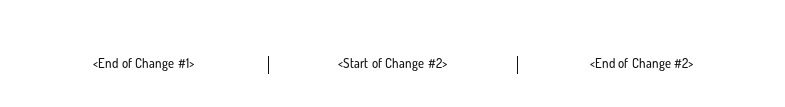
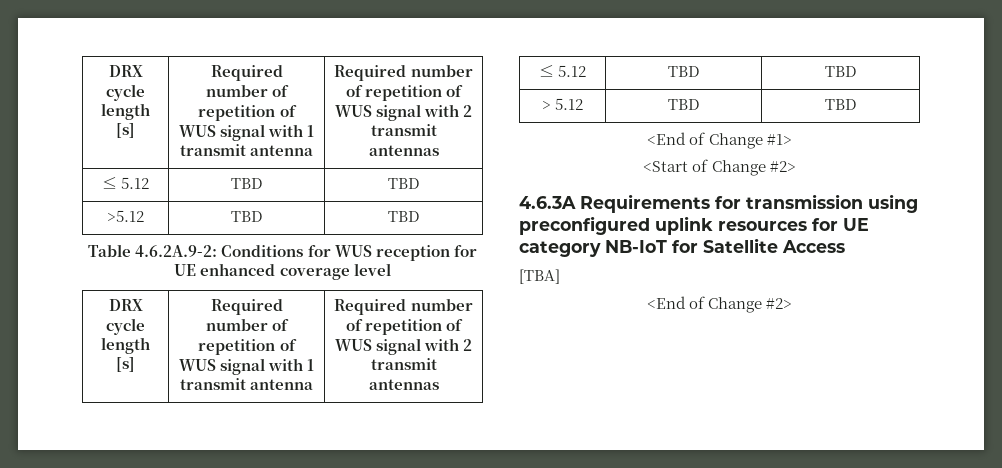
(93, 63) none -> [108,65,143,77] [106,84,145,101] [101,103,150,120] [116,123,135,138] [210,65,283,81] [205,85,290,97] [198,105,297,121] [178,124,315,141] [179,144,314,156] [334,65,473,81] [345,85,464,101] [334,104,473,121] [370,124,437,136] [368,145,439,156] [101,177,150,189] [230,178,263,189] [387,178,420,189] [107,210,144,222] [230,211,263,222] [387,211,420,222] [88,244,477,261] [174,263,391,280] [108,299,143,311] [106,318,145,335] [101,337,150,354] [116,357,135,372] [210,299,283,315] [205,319,290,331] [198,339,297,355] [178,358,315,375] [179,378,314,390] [334,299,473,315] [345,319,464,335] [334,338,473,355] [370,358,437,370] [368,379,439,390] [538,65,587,77] [667,66,700,77] [824,66,857,77] [541,98,584,110] [667,99,700,110] [824,99,857,110] DRX cycle length [s] | Required number of repetition of WUS signal with 1 transmit antenna | Required number of repetition of WUS signal with 2 transmit antennas // ≤ 5.12 | TBD | TBD // >5.12 | TBD | TBD // Table 4.6.2A.9-2: Conditions for WUS reception for UE enhanced coverage level // DRX cycle length [s] | Required number of repetition of WUS signal with 1 transmit antenna | Required number of repetition of WUS signal with 2 transmit antennas // ≤ 5.12 | TBD | TBD // > 5.12 | TBD | TBD //
(447, 63) none -> [519,194,918,213] [519,216,869,235] [519,238,845,257] [519,269,560,284] // 4.6.3A Requirements for transmission using preconfigured uplink resources for UE category NB-IoT for Satellite Access // [TBA]

